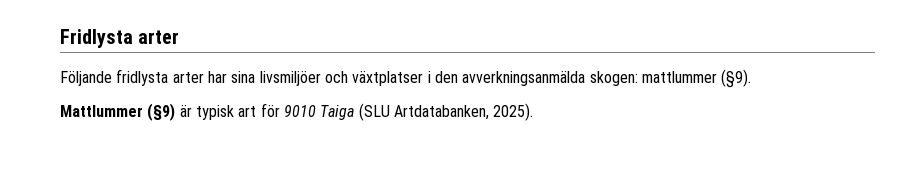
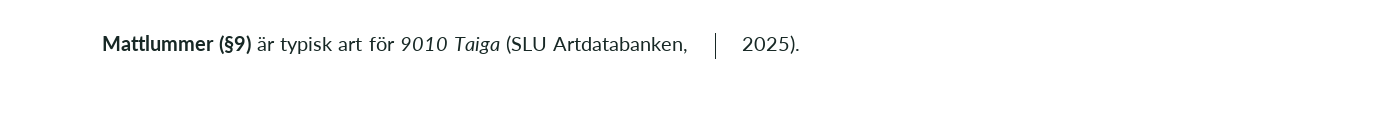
[60,29,180,48] [60,69,752,88] Fridlysta arter // Följande fridlysta arter har sina livsmiljöer och växtplatser i den avverkningsanmälda skogen: mattlummer (§9). // -> (102, 43) none

